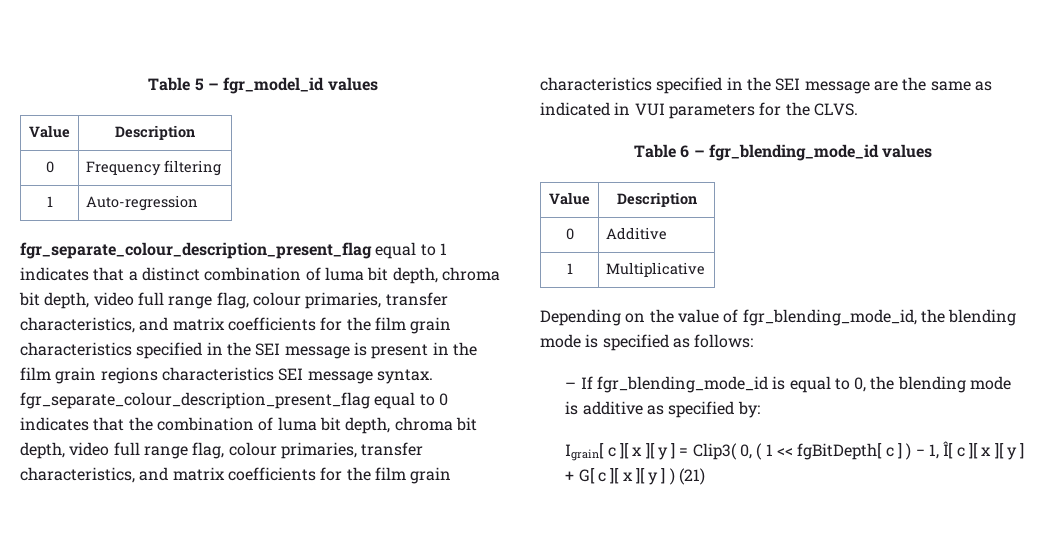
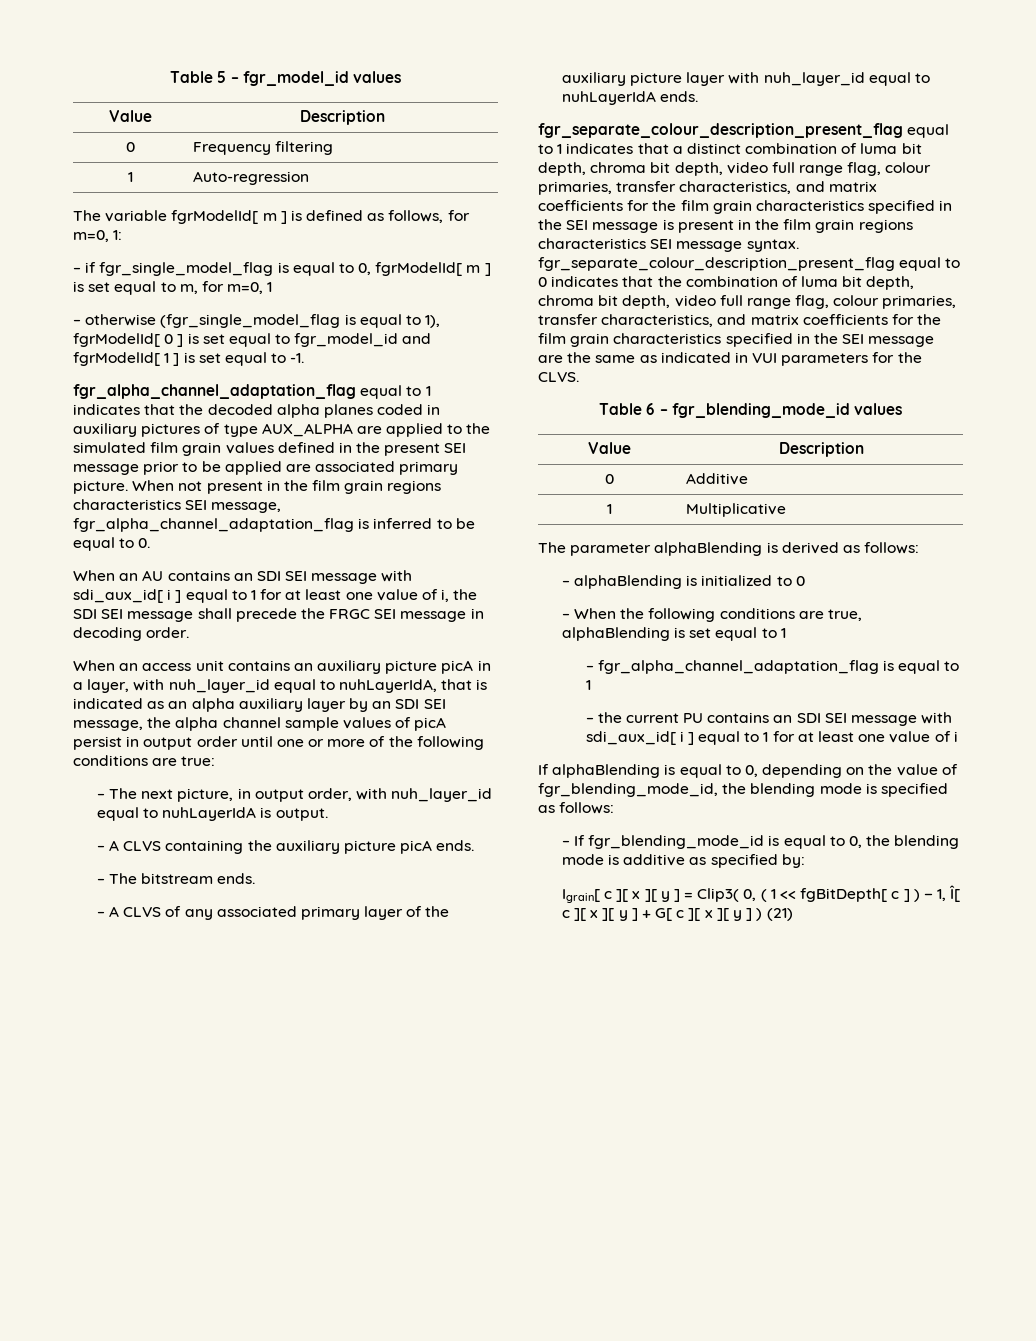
(199, 203) none -> [73,210,470,224] [73,230,123,242] [73,262,491,276] [73,281,273,295] [73,314,441,328] [73,333,432,347] [73,352,305,366] [73,384,431,399] [73,404,441,418] [73,423,491,437] [73,442,467,456] [73,461,459,475] [73,480,442,494] [73,499,282,513] [73,518,475,532] [73,537,151,551] [73,570,413,584] [73,589,478,603] [73,608,484,622] [73,627,190,641] [73,660,491,674] [73,679,488,693] [73,698,446,712] [73,717,447,731] [73,736,484,750] [73,755,216,766] [96,788,493,802] [96,807,328,821] [96,840,475,854] [96,873,256,884] [96,906,450,920] [561,72,930,86] [561,91,698,105] // The variable fgrModelId[ m ] is defined as follows, for m=0, 1: // – if fgr_single_model_flag is equal to 0, fgrModelId[ m ] is set equal to m, for m=0, 1 // – otherwise (fgr_single_model_flag is equal to 1), fgrModelId[ 0 ] is set equal to fgr_model_id and fgrModelId[ 1 ] is set equal to -1. // fgr_alpha_channel_adaptation_flag equal to 1 indicates that the decoded alpha planes coded in auxiliary pictures of type AUX_ALPHA are applied to the simulated film grain values defined in the present SEI message prior to be applied are associated primary picture. When not present in the film grain regions characteristics SEI message, fgr_alpha_channel_adaptation_flag is inferred to be equal to 0. // When an AU contains an SDI SEI message with sdi_aux_id[ i ] equal to 1 for at least one value of i, the SDI SEI message shall precede the FRGC SEI message in decoding order. // When an access unit contains an auxiliary picture picA in a layer, with nuh_layer_id equal to nuhLayerIdA, that is indicated as an alpha auxiliary layer by an SDI SEI message, the alpha channel sample values of picA persist in output order until one or more of the following conditions are true: // – The next picture, in output order, with nuh_layer_id equal to nuhLayerIdA is output. // – A CLVS containing the auxiliary picture picA ends. // – The bitstream ends. // – A CLVS of any associated primary layer of the auxiliary picture layer with nuh_layer_id equal to nuhLayerIdA ends.
[540,309,621,326] Depending -> [538,542,920,556] [561,575,805,589] [561,608,862,622] [561,627,786,641] [585,660,960,674] [585,680,591,690] [585,712,953,726] [585,731,958,745] [538,764,843,778] The parameter alphaBlending is derived as follows: // – alphaBlending is initialized to 0 // – When the following conditions are true, alphaBlending is set equal to 1 // – fgr_alpha_channel_adaptation_flag is equal to 1 // – the current PU contains an SDI SEI message with sdi_aux_id[ i ] equal to 1 for at least one value of i // If alphaBlending is equal to 0, depending

